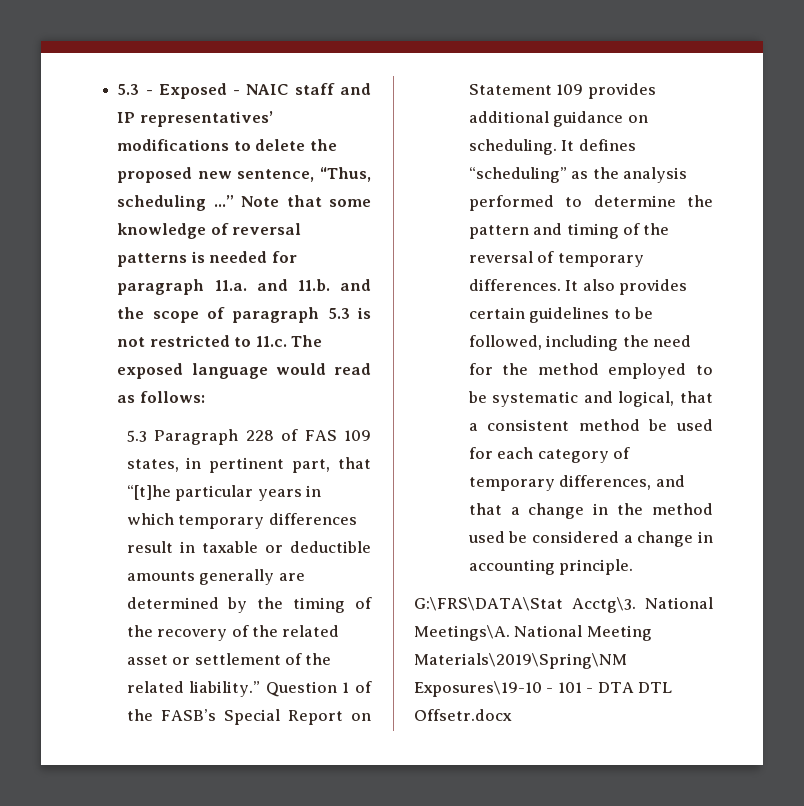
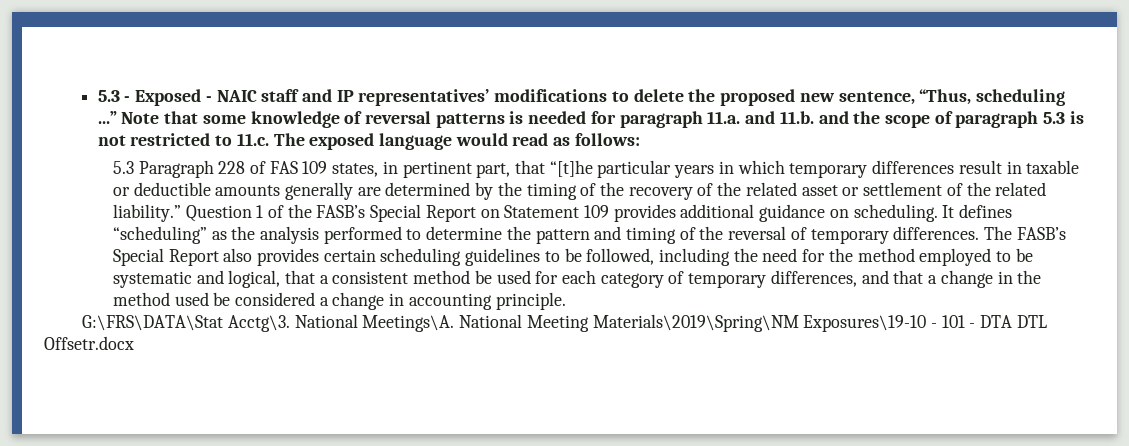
[565,280,579,291] It -> [984,226,1066,240] [112,248,219,266] The FASB’s Special Report
(525, 313) none -> [380,248,462,266] scheduling

